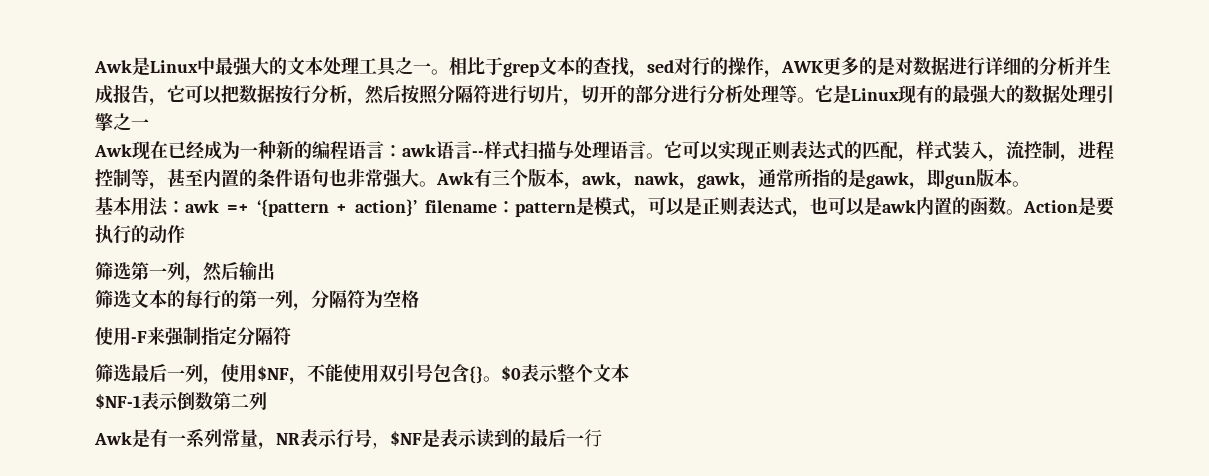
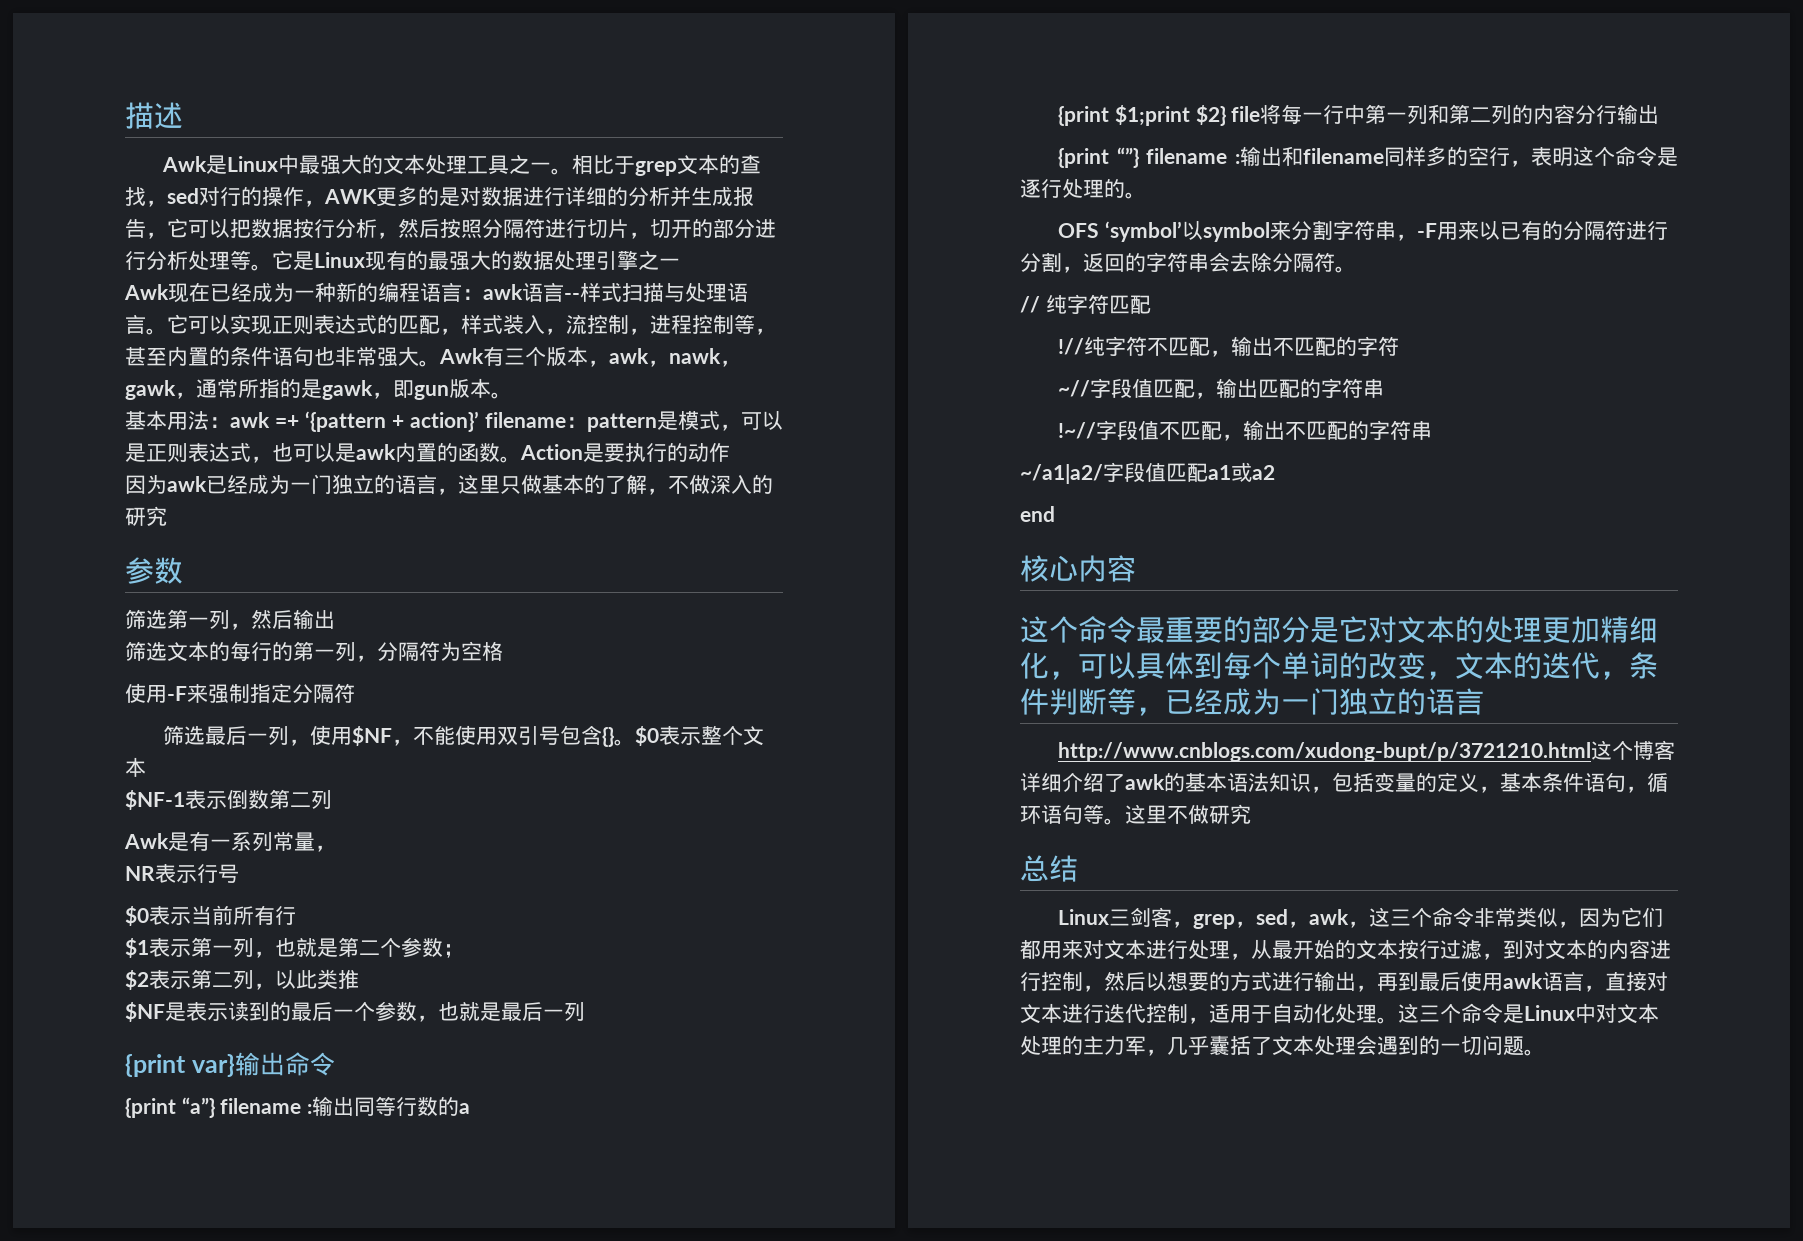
(94, 66) none -> [125,102,183,129] 描述 //
(185, 234) none -> [125,474,773,495] [125,506,167,526] [125,557,183,584] // 因为awk已经成为一门独立的语言，这里只做基本的了解，不做深入的研究 // 参数
(276, 446) none -> (336, 848) //
[372,442,390,449] ， -> [125,905,296,926] [125,937,464,958] [125,969,359,990] // $0表示当前所有行 // $1表示第一列，也就是第二个参数； // $2表示第二列，以此类推 //
[584,429,602,447] 行 -> [354,1001,585,1022] [125,1052,335,1077] [125,1096,471,1118] [1058,104,1660,126] [1058,146,1678,168] [1020,178,1146,199] [1058,220,1668,242] [1020,252,1356,273] [1020,294,1151,314] [1058,336,1400,357] [1058,378,1385,399] [1058,420,1433,441] [1020,462,1275,484] [1020,506,1055,522] [1020,555,1136,582] [1020,616,1658,643] [1020,652,1658,680] [1020,688,1484,716] [1058,740,1676,762] [1020,772,1668,793] [1020,804,1251,825] [1020,855,1078,882] [1058,907,1664,929] [1020,939,1671,960] [1020,971,1668,992] [1020,1003,1659,1024] [1020,1035,1545,1056] 个参数，也就是最后一列 // {print var}输出命令 // {print “a”} filename :输出同等行数的a // {print $1;print $2} file将每一行中第一列和第二列的内容分行输出 // {print “”} filename :输出和filename同样多的空行，表明这个命令是逐行处理的。 // OFS ‘symbol’以symbol来分割字符串，-F用来以已有的分隔符进行分割，返回的字符串会去除分隔符。 // // 纯字符匹配 // !//纯字符不匹配，输出不匹配的字符 // ~//字段值匹配，输出匹配的字符串 // !~//字段值不匹配，输出不匹配的字符串 // ~/a1|a2/字段值匹配a1或a2 // end // 核心内容 // 这个命令最重要的部分是它对文本的处理更加精细化，可以具体到每个单词的改变，文本的迭代，条件判断等，已经成为一门独立的语言 // http://www.cnblogs.com/xudong-bupt/p/3721210.html这个博客详细介绍了awk的基本语法知识，包括变量的定义，基本条件语句，循环语句等。这里不做研究 // 总结 // Linux三剑客，grep，sed，awk，这三个命令非常类似，因为它们都用来对文本进行处理，从最开始的文本按行过滤，到对文本的内容进行控制，然后以想要的方式进行输出，再到最后使用awk语言，直接对文本进行迭代控制，适用于自动化处理。这三个命令是Linux中对文本处理的主力军，几乎囊括了文本处理会遇到的一切问题。

